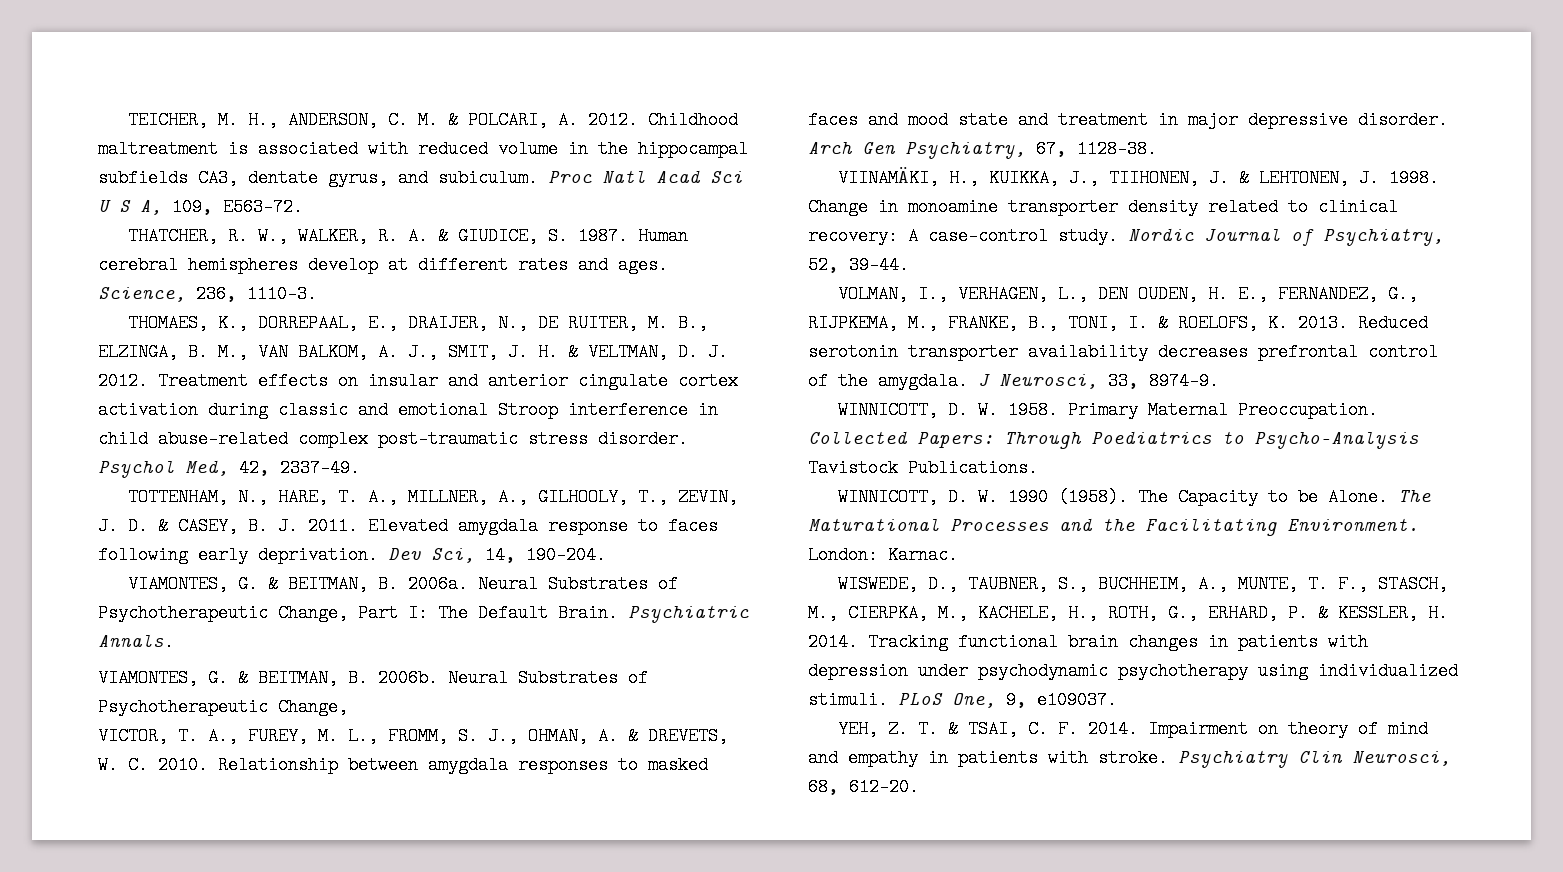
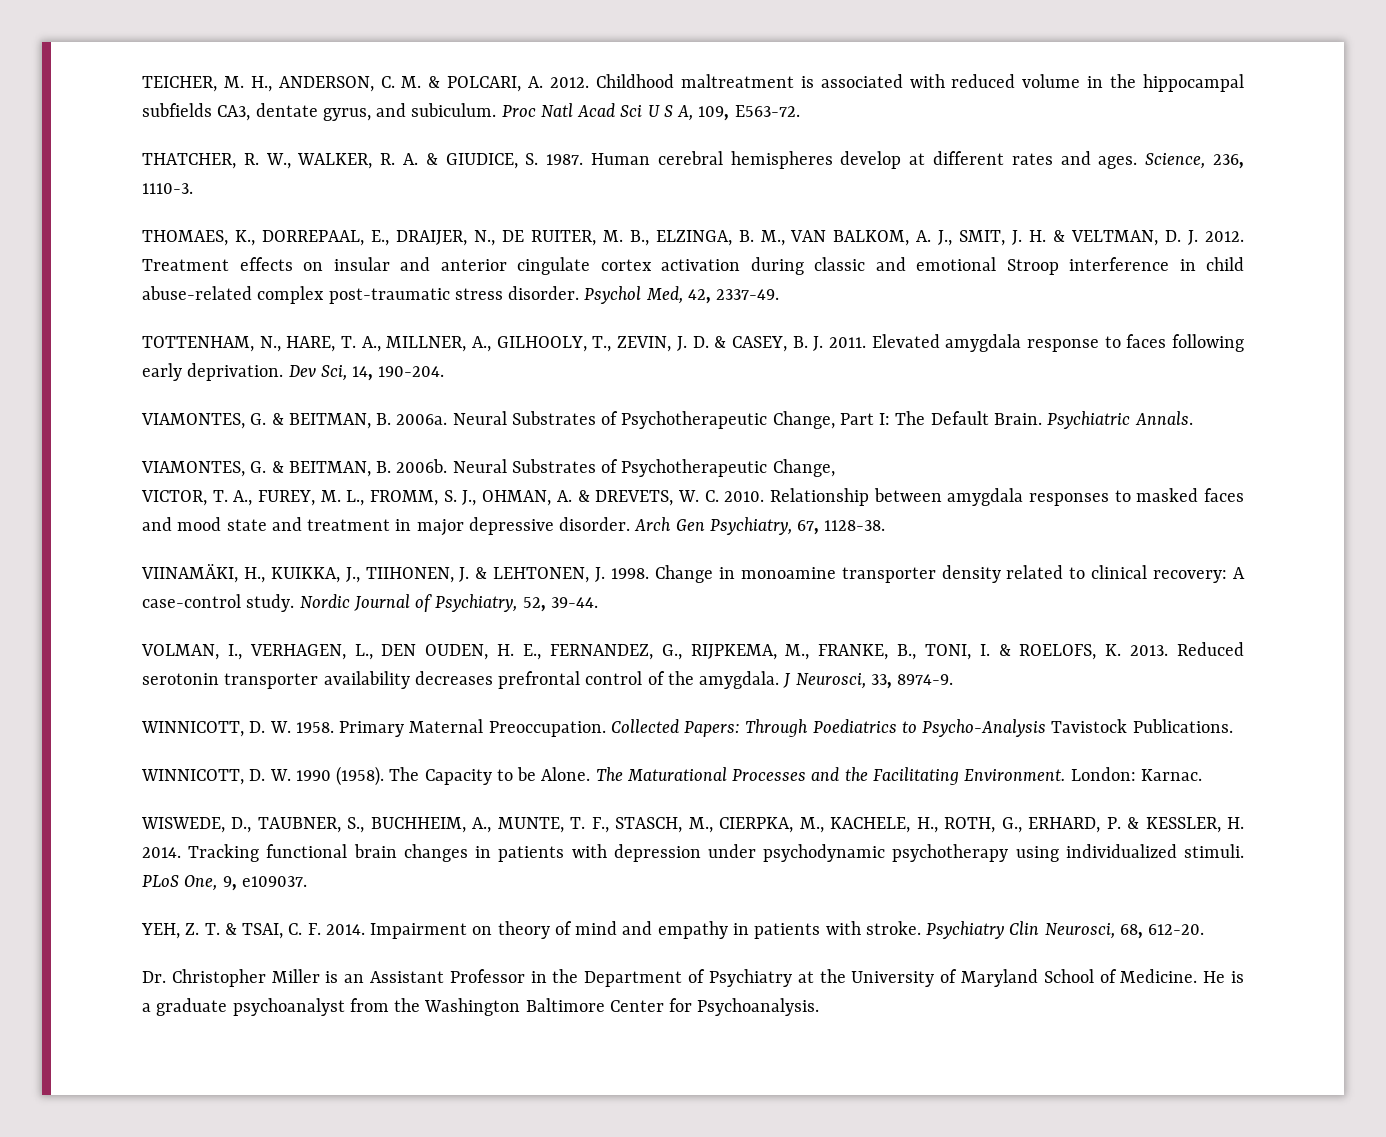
(919, 787) none -> [142,969,1245,987] [142,998,820,1016] // Dr. Christopher Miller is an Assistant Professor in the Department of Psychiatry at the University of Maryland School of Medicine. He is a graduate psychoanalyst from the Washington Baltimore Center for Psychoanalysis.

